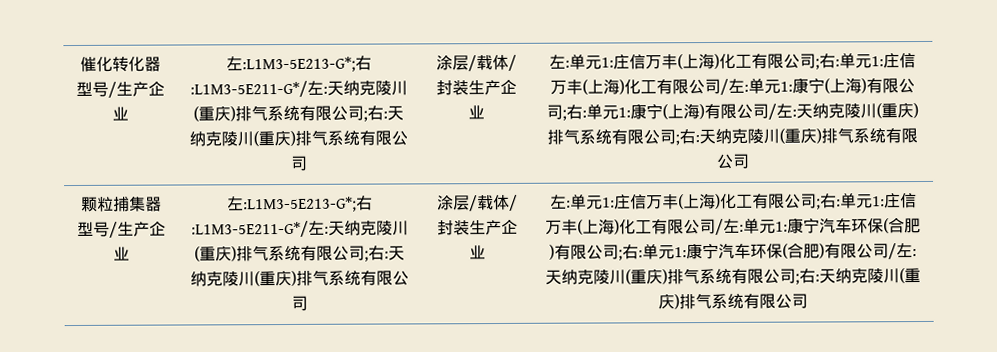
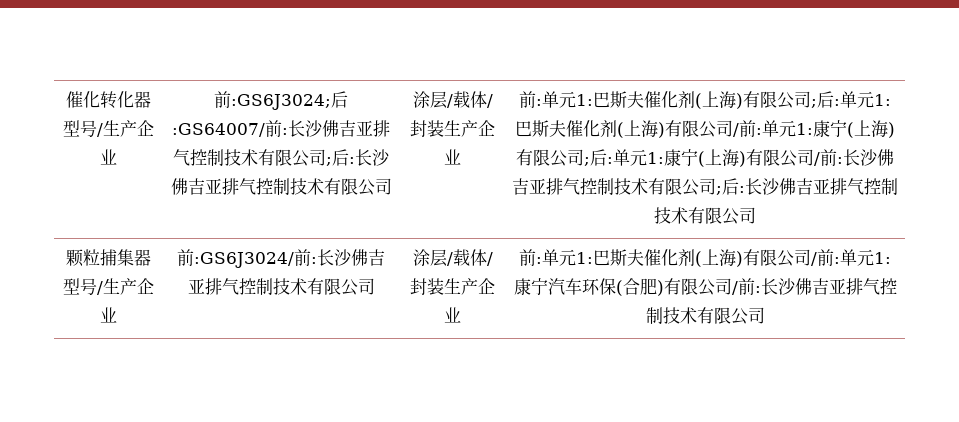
[225,55,372,73] [189,80,408,98] [193,105,404,122] [189,129,408,147] [290,155,307,171] [435,54,517,72] [435,78,517,96] [467,105,485,120] [548,52,916,70] [549,78,745,95] 左:L1M3-5E213-G*;右:L1M3-5E211-G*/左:天纳克陵川(重庆)排气系统有限公司;右:天纳克陵川(重庆)排气系统有限公司 | 涂层/载体/封装生产企业 | 左:单元1:庄信万丰(上海)化工有限公司;右:单元1:庄信万丰(上海)化工有限公司/左 -> [214,91,348,110] [172,120,390,137] [173,149,390,167] [170,178,392,196] [412,91,493,109] [410,120,495,137] [444,149,461,165] [519,91,891,109] [515,120,756,138] 前:GS6J3024;后:GS64007/前:长沙佛吉亚排气控制技术有限公司;后:长沙佛吉亚排气控制技术有限公司 | 涂层/载体/封装生产企业 | 前:单元1:巴斯夫催化剂(上海)有限公司;后:单元1:巴斯夫催化剂(上海)有限公司/前
[565,104,583,120] 右 -> [590,149,607,166] 后
[775,103,919,119] [546,127,886,146] 左:天纳克陵川(重庆)排气系统有限公司;右:天纳克陵川(重庆)排气系统 -> [820,149,894,166] [512,178,898,196] [654,207,688,224] 前:长沙佛吉亚排气控制技术有限公司;后:长沙佛吉亚排气控制技术
[226,195,373,213] [190,220,409,238] [194,245,405,262] [190,269,409,287] [291,295,308,311] [436,194,518,212] [436,218,518,236] [468,245,486,260] [549,192,917,210] [545,217,921,235] [549,244,639,261] 左:L1M3-5E213-G*;右:L1M3-5E211-G*/左:天纳克陵川(重庆)排气系统有限公司;右:天纳克陵川(重庆)排气系统有限公司 | 涂层/载体/封装生产企业 | 左:单元1:庄信万丰(上海)化工有限公司;右:单元1:庄信万丰(上海)化工有限公司/左:单元1:康宁汽车环保(合肥)有限公司;右 -> [177,249,385,268] [187,278,375,296] [412,249,493,267] [410,278,495,295] [444,307,461,323] [519,249,834,267] 前:GS6J3024/前:长沙佛吉亚排气控制技术有限公司 | 涂层/载体/封装生产企业 | 前:单元1:巴斯夫催化剂(上海)有限公司/前
[896,243,917,258] [545,268,921,285] [658,292,744,310] 左:天纳克陵川(重庆)排气系统有限公司;右:天纳克陵川(重庆)排气系统 -> [737,278,897,295] [645,307,697,324] 前:长沙佛吉亚排气控制技术

